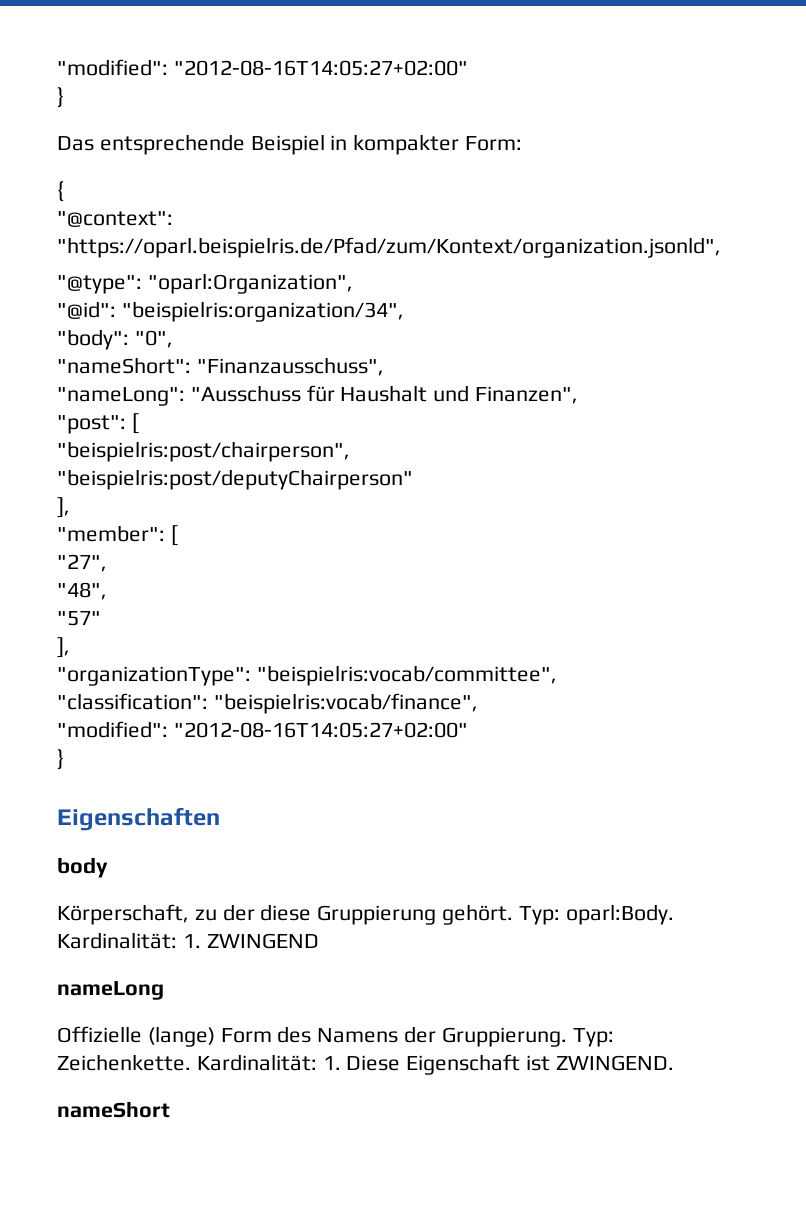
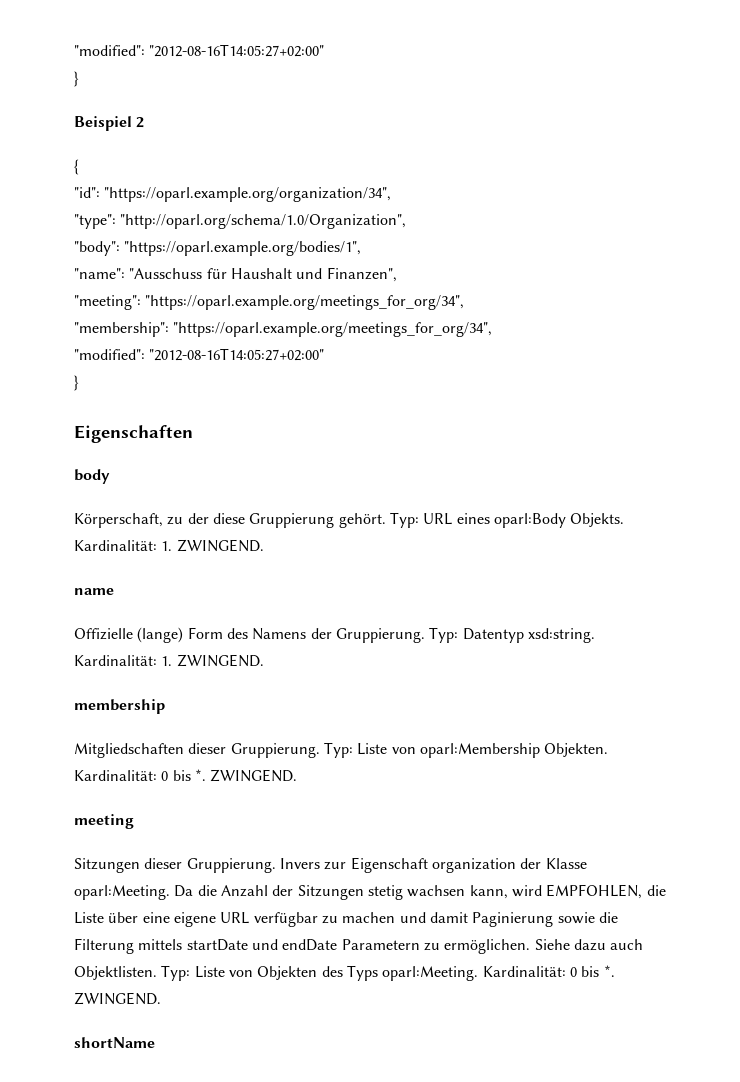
[57,59,468,76] [57,87,64,108] [57,134,523,155] [57,181,64,202] [57,211,173,227] [57,237,721,258] [57,273,353,294] [57,301,404,322] [57,329,173,350] [57,357,384,376] [57,387,185,406] "modified": "2012-08-16T14:05:27+02:00" // } // Das entsprechende Beispiel in kompakter Form: // { // "@context": "https://oparl.beispielris.de/Pfad/zum/Kontext/organization.jsonld", // "@type": "oparl:Organization", // "@id": "beispielris:organization/34", // "body": "0", // "nameShort": "Finanzausschuss", // "nameLong": -> [74,44,325,57] [74,71,79,87] [74,116,145,131] [74,159,79,175] [74,187,392,202] [74,214,407,229] [74,241,362,256] [74,268,125,279] "modified": "2012-08-16T14:05:27+02:00" // } // Beispiel 2 // { // "id": "https://oparl.example.org/organization/34", // "type": "http://oparl.org/schema/1.0/Organization", // "body": "https://oparl.example.org/bodies/1", // "name":
[57,413,139,434] [57,441,350,462] [57,469,413,490] [57,497,70,518] [57,525,178,546] [57,554,107,572] [57,582,107,600] [57,611,101,626] [57,637,70,658] [57,665,557,686] [57,693,478,714] "post": [ // "beispielris:post/chairperson", // "beispielris:post/deputyChairperson" // ], // "member": [ // "27", // "48", // "57" // ], // "organizationType": "beispielris:vocab/committee", // "classification": "beispielris:vocab/finance", -> [74,295,465,310] [74,322,493,337] "meeting": "https://oparl.example.org/meetings_for_org/34", // "membership": "https://oparl.example.org/meetings_for_org/34",
[565,904,674,925] [57,932,319,949] [57,981,164,1000] oparl:Body. Kardinalität: 1. ZWINGEND // nameLong -> [423,513,625,528] [74,539,264,552] [74,588,114,595] URL eines oparl:Body Objekts. Kardinalität: 1. ZWINGEND. // name
[57,1054,674,1075] [57,1101,170,1118] Zeichenkette. Kardinalität: 1. Diese Eigenschaft ist ZWINGEND. // nameShort -> [462,628,595,643] [74,654,264,667] [74,699,165,714] [74,742,609,758] [74,769,298,782] [74,814,134,829] [74,857,587,873] [74,884,666,900] [74,912,618,927] [74,938,644,954] [74,965,615,981] [74,992,161,1005] [74,1037,155,1048] Datentyp xsd:string. Kardinalität: 1. ZWINGEND. // membership // Mitgliedschaften dieser Gruppierung. Typ: Liste von oparl:Membership Objekten. Kardinalität: 0 bis *. ZWINGEND. // meeting // Sitzungen dieser Gruppierung. Invers zur Eigenschaft organization der Klasse oparl:Meeting. Da die Anzahl der Sitzungen stetig wachsen kann, wird EMPFOHLEN, die Liste über eine eigene URL verfügbar zu machen und damit Paginierung sowie die Filterung mittels startDate und endDate Parametern zu ermöglichen. Siehe dazu auch Objektlisten. Typ: Liste von Objekten des Typs oparl:Meeting. Kardinalität: 0 bis *. ZWINGEND. // shortName

